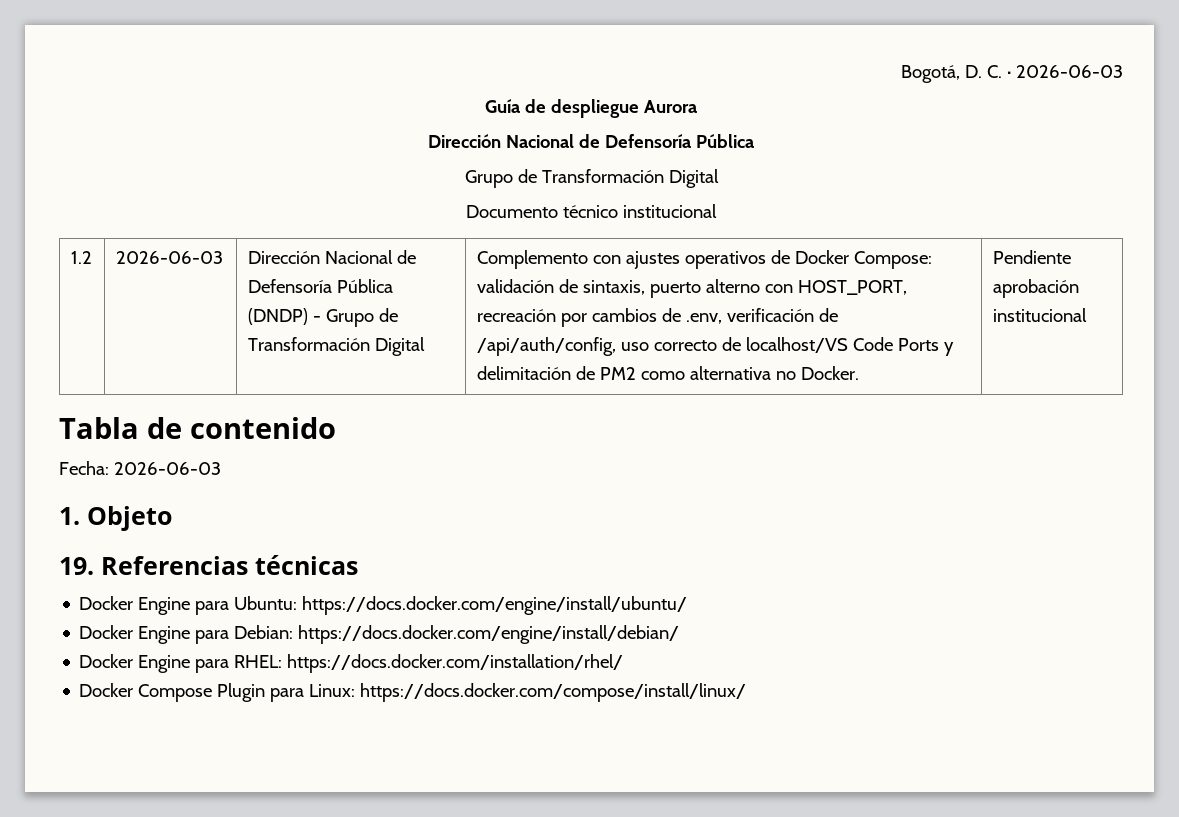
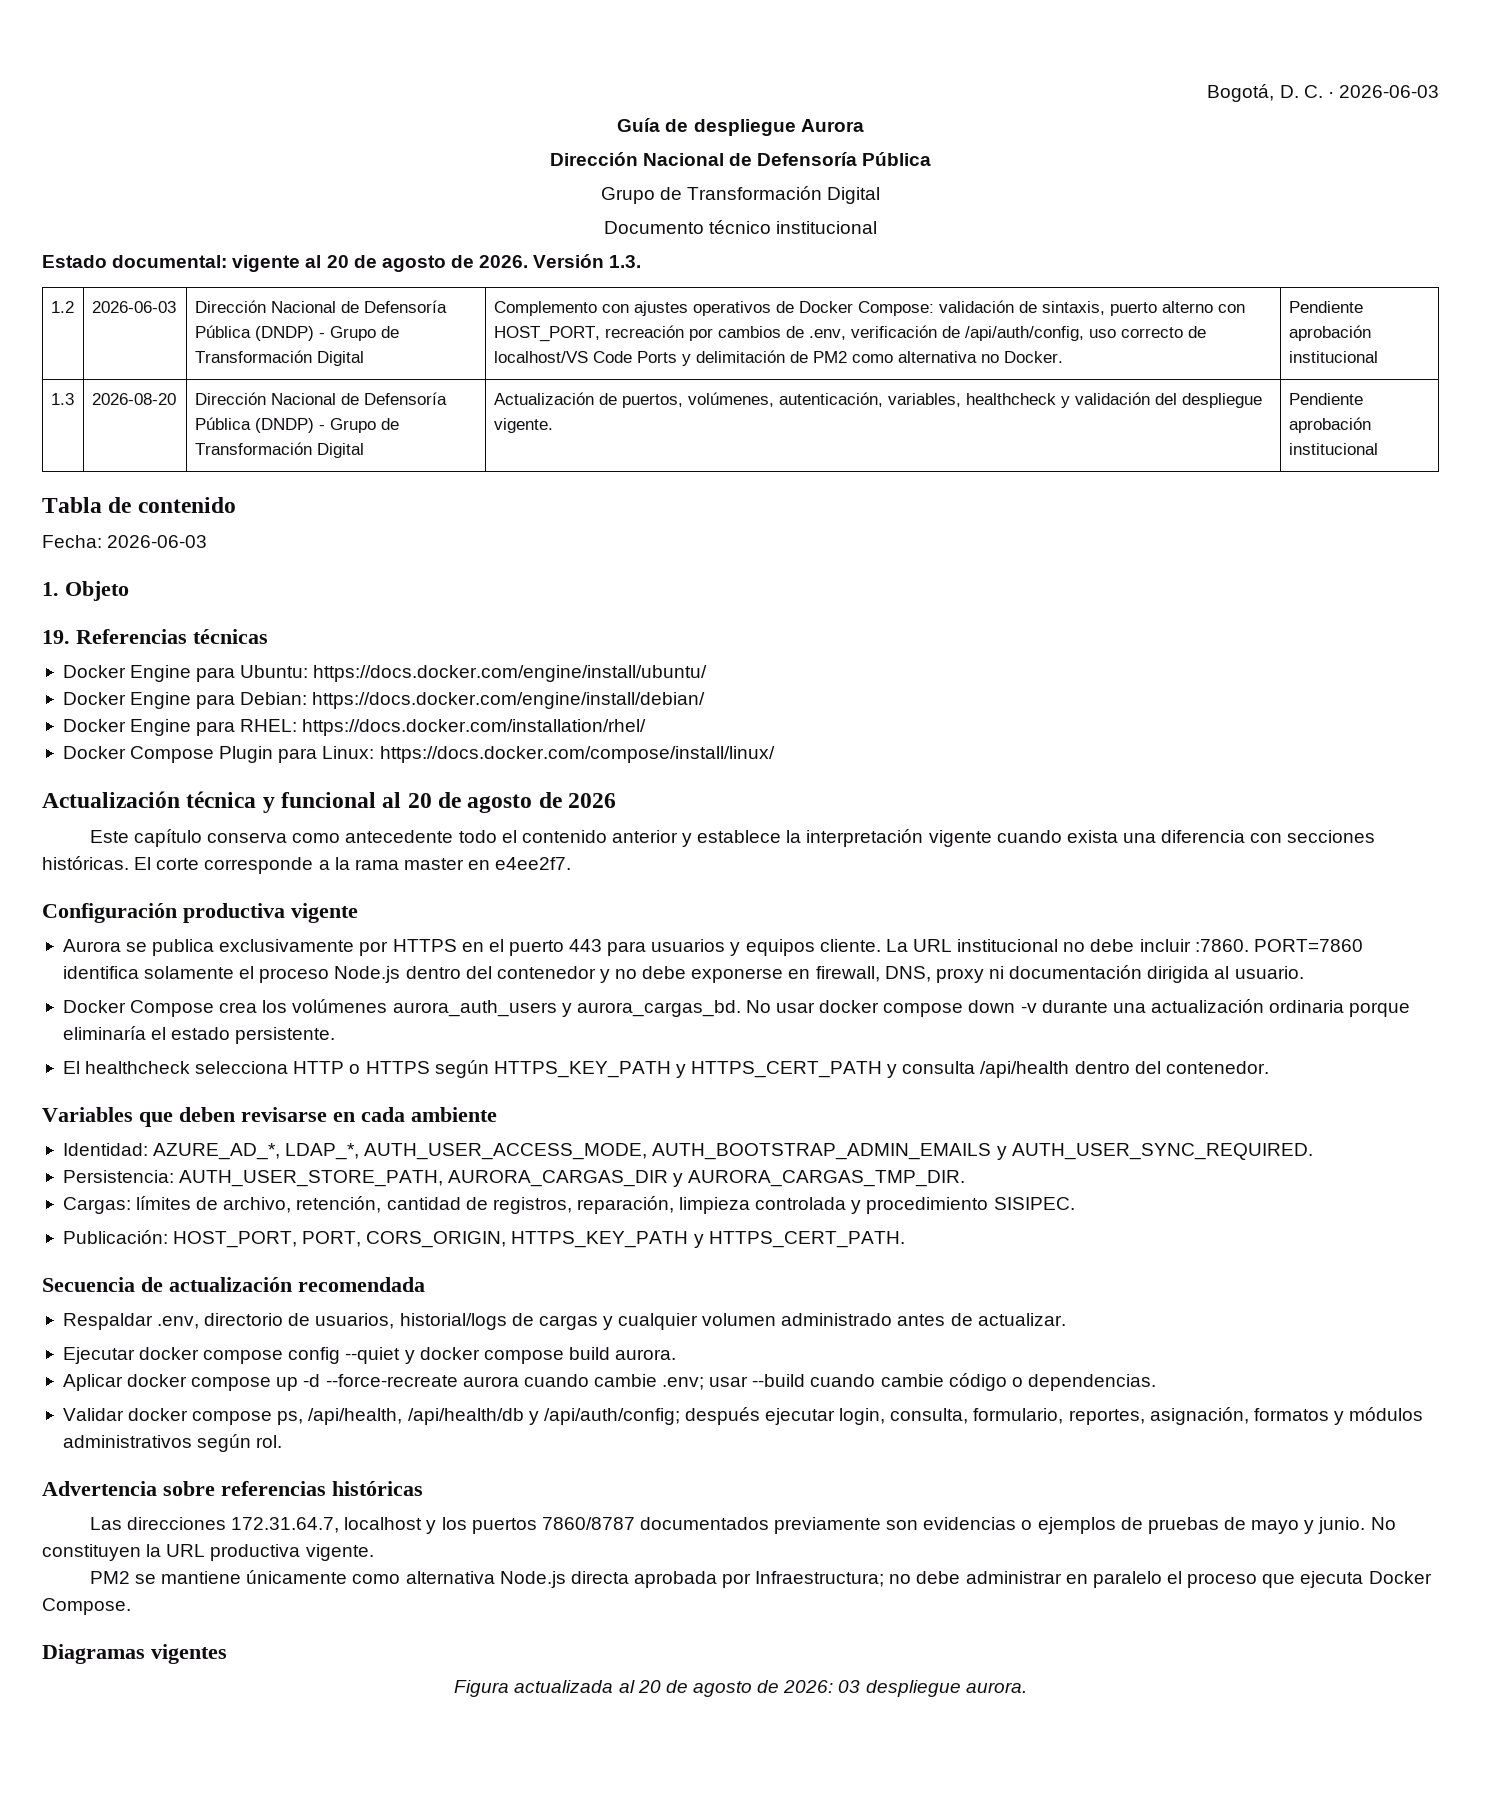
(717, 211) none -> [42,254,642,272] // Estado documental: vigente al 20 de agosto de 2026. Versión 1.3.
(1087, 315) none -> [50,393,74,405] [91,393,176,405] [194,392,447,405] [194,417,399,433] [194,442,364,458] [493,392,1262,408] [493,418,553,433] [1288,393,1363,405] [1288,417,1371,433] [1288,443,1378,455] // 1.3 | 2026-08-20 | Dirección Nacional de Defensoría Pública (DNDP) - Grupo de Transformación Digital | Actualización de puertos, volúmenes, autenticación, variables, healthcheck y validación del despliegue vigente. | Pendiente aprobación institucional
(747, 692) none -> [42,791,617,813] [89,829,1376,847] [42,856,572,874] [42,903,358,923] [62,939,1363,956] [62,965,1304,983] [62,999,1411,1017] [62,1026,336,1044] [62,1060,1269,1078] [42,1107,497,1127] [62,1143,1313,1160] [62,1170,966,1187] [62,1196,1075,1214] [62,1230,905,1248] [42,1277,425,1292] [62,1313,1066,1330] [62,1347,677,1364] [62,1373,1156,1391] [62,1407,1424,1425] [62,1434,283,1452] [42,1481,423,1496] [89,1517,1396,1534] [42,1544,374,1561] [89,1570,1432,1588] [42,1598,131,1615] [42,1644,227,1664] [454,1680,1027,1697] // Actualización técnica y funcional al 20 de agosto de 2026 // Este capítulo conserva como antecedente todo el contenido anterior y establece la interpretación vigente cuando exista una diferencia con secciones históricas. El corte corresponde a la rama master en e4ee2f7. // Configuración productiva vigente // Aurora se publica exclusivamente por HTTPS en el puerto 443 para usuarios y equipos cliente. La URL institucional no debe incluir :7860. PORT=7860 identifica solamente el proceso Node.js dentro del contenedor y no debe exponerse en firewall, DNS, proxy ni documentación dirigida al usuario. // Docker Compose crea los volúmenes aurora_auth_users y aurora_cargas_bd. No usar docker compose down -v durante una actualización ordinaria porque eliminaría el estado persistente. // El healthcheck selecciona HTTP o HTTPS según HTTPS_KEY_PATH y HTTPS_CERT_PATH y consulta /api/health dentro del contenedor. // Variables que deben revisarse en cada ambiente // Identidad: AZURE_AD_*, LDAP_*, AUTH_USER_ACCESS_MODE, AUTH_BOOTSTRAP_ADMIN_EMAILS y AUTH_USER_SYNC_REQUIRED. // Persistencia: AUTH_USER_STORE_PATH, AURORA_CARGAS_DIR y AURORA_CARGAS_TMP_DIR. // Cargas: límites de archivo, retención, cantidad de registros, reparación, limpieza controlada y procedimiento SISIPEC. // Publicación: HOST_PORT, PORT, CORS_ORIGIN, HTTPS_KEY_PATH y HTTPS_CERT_PATH. // Secuencia de actualización recomendada // Respaldar .env, directorio de usuarios, historial/logs de cargas y cualquier volumen administrado antes de actualizar. // Ejecutar docker compose config --quiet y docker compose build aurora. // Aplicar docker compose up -d --force-recreate aurora cuando cambie .env; usar --build cuando cambie código o dependencias. // Validar docker compose ps, /api/health, /api/health/db y /api/auth/config; después ejecutar login, consulta, formulario, reportes, asignación, formatos y módulos administrativos según rol. // Advertencia sobre referencias históricas // Las direcciones 172.31.64.7, localhost y los puertos 7860/8787 documentados previamente son evidencias o ejemplos de pruebas de mayo y junio. No constituyen la URL productiva vigente. // PM2 se mantiene únicamente como alternativa Node.js directa aprobada por Infraestructura; no debe administrar en paralelo el proceso que ejecuta Docker Compose. // Diagramas vigentes // Figura actualizada al 20 de agosto de 2026: 03 despliegue aurora.

